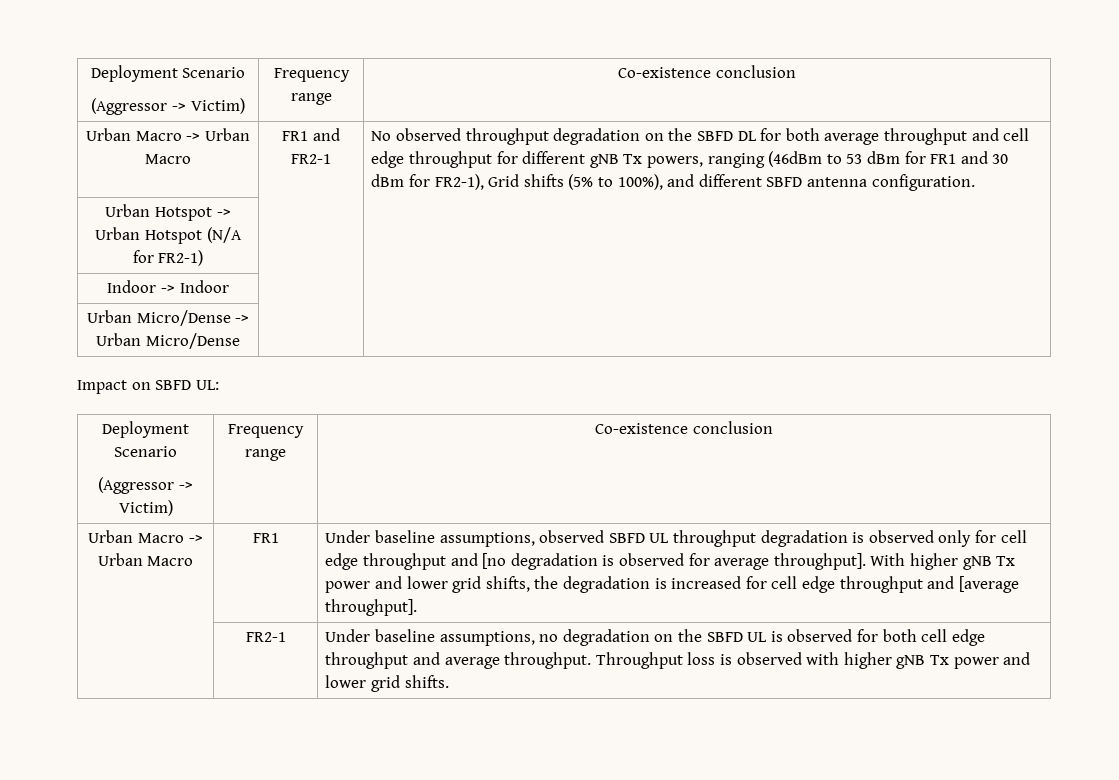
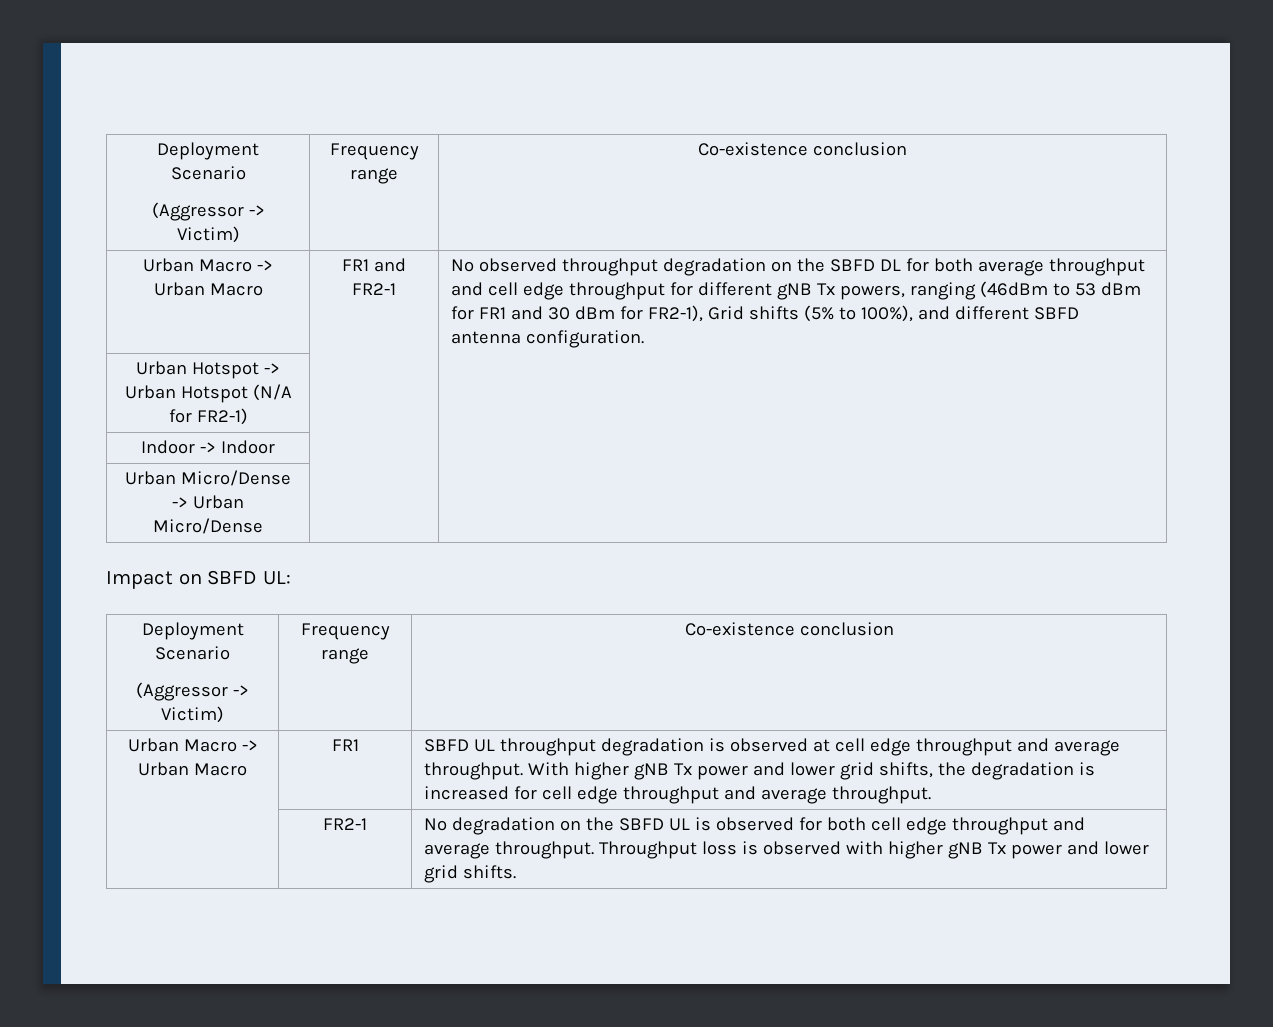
[325,530,605,547] Under baseline assumptions, observed -> (359, 745) none
[938,530,1027,547] [325,553,866,570] only for cell edge throughput and [no degradation is observed for average throughput]. -> [813,738,1121,756] [424,762,524,780] at cell edge throughput and average throughput.
[958,576,1019,593] [325,599,418,616] [245,632,286,642] [325,629,559,646] [average throughput]. // | FR2-1 | Under baseline assumptions, no -> [761,786,932,804] [323,818,367,830] [424,818,448,831] average throughput. // | FR2-1 | No

